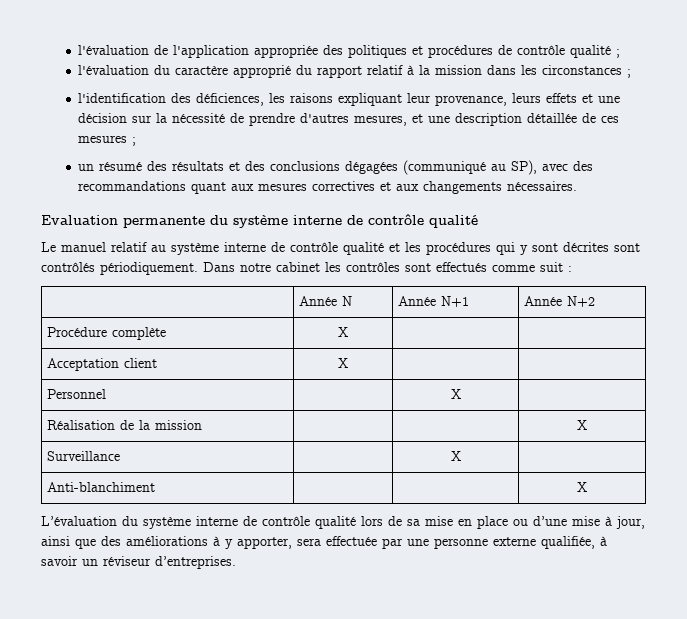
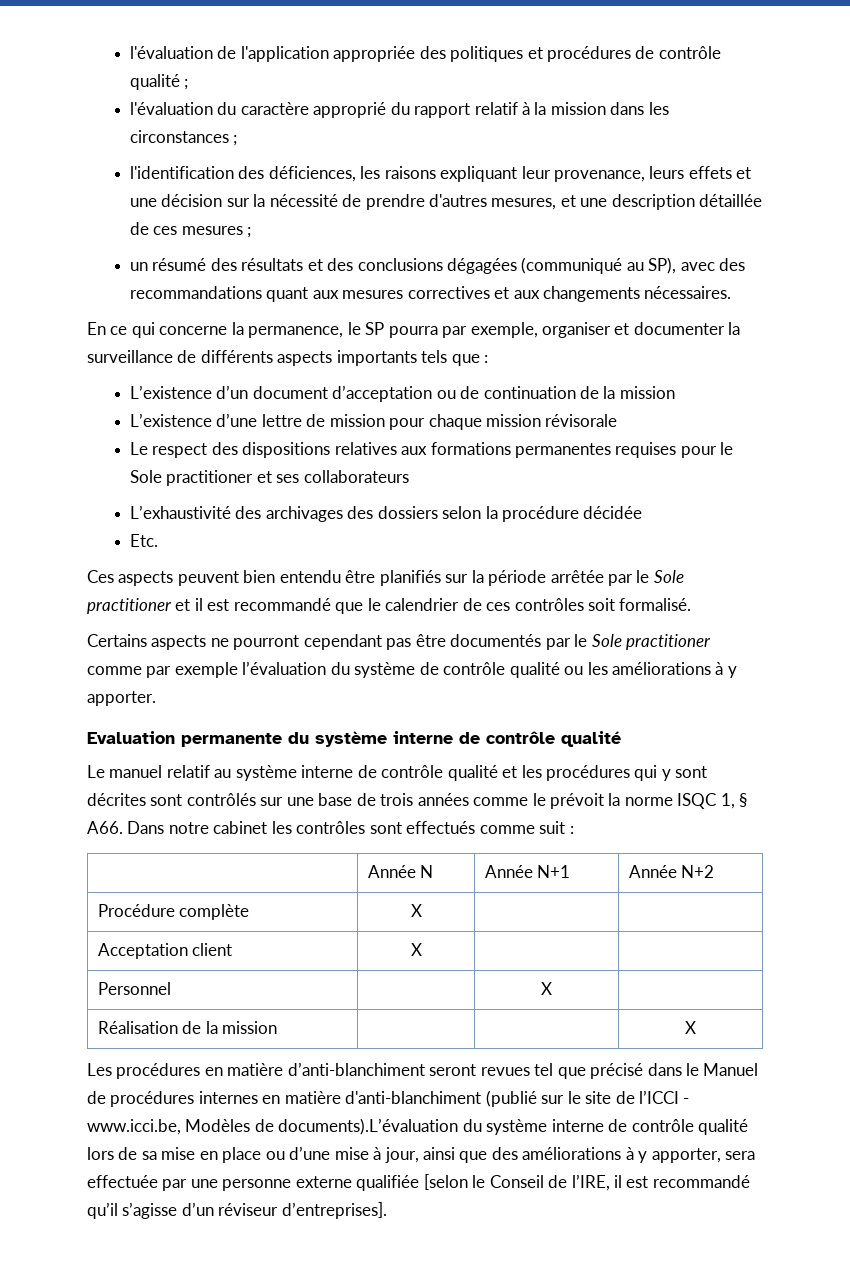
(578, 186) none -> [87,322,741,338] [87,350,489,366] [129,385,675,402] [129,413,618,430] [129,442,734,458] [129,470,409,486] [129,505,643,522] [129,534,158,547] [87,570,684,586] [87,598,692,614] [87,634,712,650] [87,661,737,678] [87,691,156,706] // En ce qui concerne la permanence, le SP pourra par exemple, organiser et documenter la surveillance de différents aspects importants tels que : // L’existence d’un document d’acceptation ou de continuation de la mission // L’existence d’une lettre de mission pour chaque mission révisorale // Le respect des dispositions relatives aux formations permanentes requises pour le Sole practitioner et ses collaborateurs // L’exhaustivité des archivages des dossiers selon la procédure décidée // Etc. // Ces aspects peuvent bien entendu être planifiés sur la période arrêtée par le Sole practitioner et il est recommandé que le calendrier de ces contrôles soit formalisé. // Certains aspects ne pourront cependant pas être documentés par le Sole practitioner comme par exemple l’évaluation du système de contrôle qualité ou les améliorations à y apporter.
[100,262,198,275] périodiquement. -> [260,793,748,809] [87,821,123,834] sur une base de trois années comme le prévoit la norme ISQC 1, § A66.
[46,451,120,461] [450,451,461,461] [46,482,155,492] [577,482,587,492] [41,516,117,526] // Surveillance | | X | // Anti-blanchiment | | | X // L’évaluation -> [87,1062,759,1079] [87,1090,690,1107] [87,1118,459,1135] // Les procédures en matière d’anti-blanchiment seront revues tel que précisé dans le Manuel de procédures internes en matière d'anti-blanchiment (publié sur le site de l’ICCI - www.icci.be, Modèles de documents).L’évaluation
[541,536,607,549] [41,556,236,569] qualifiée, à savoir un réviseur d’entreprises. -> [356,1174,750,1191] [87,1202,387,1219] qualifiée [selon le Conseil de l’IRE, il est recommandé qu’il s’agisse d’un réviseur d’entreprises].

